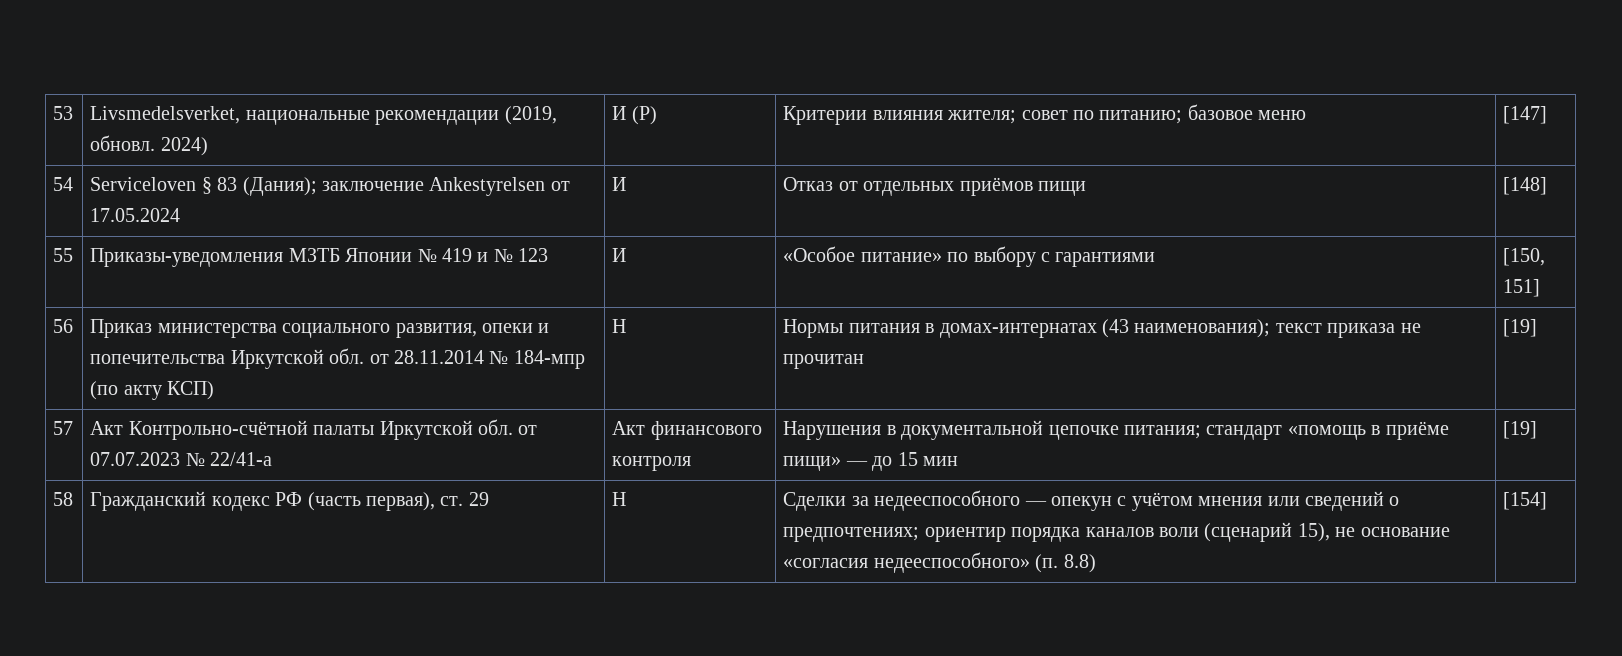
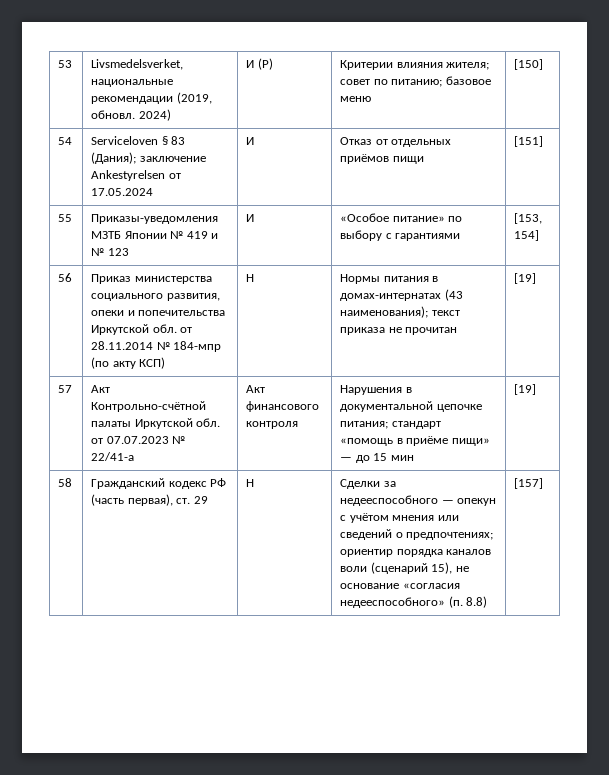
[1503,106,1548,124] [147] -> [514,59,544,70] [150]
[1503,177,1548,195] [148] -> [514,136,544,147] [151]
[1503,248,1546,266] [1503,279,1541,297] [150, 151] -> [514,213,543,224] [514,230,540,241] [153, 154]
[1503,492,1548,510] [154] -> [514,478,544,489] [157]

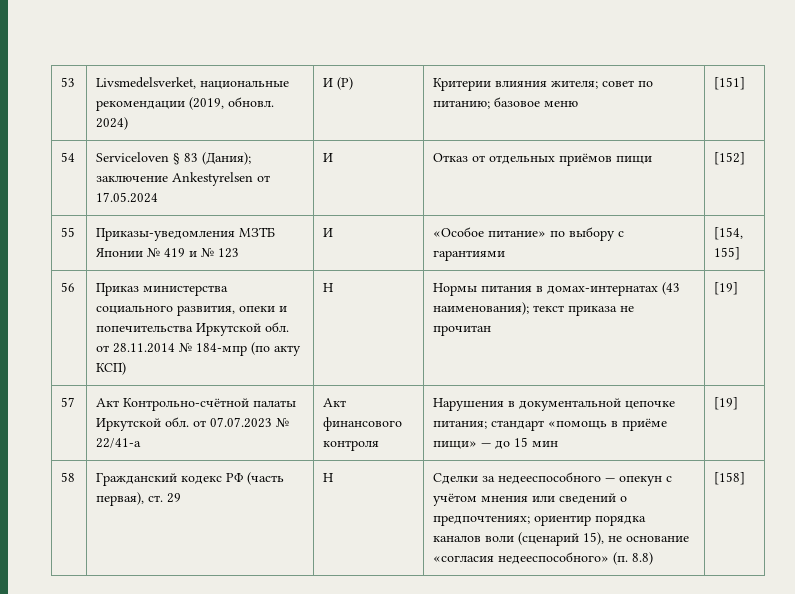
[514,59,544,70] [150] -> [714,77,746,90] [151]
[514,136,544,147] [151] -> [714,152,746,165] [152]
[514,213,543,224] [514,230,540,241] [153, 154] -> [714,227,744,240] [714,247,741,260] [154, 155]
[514,478,544,489] [157] -> [714,472,746,485] [158]

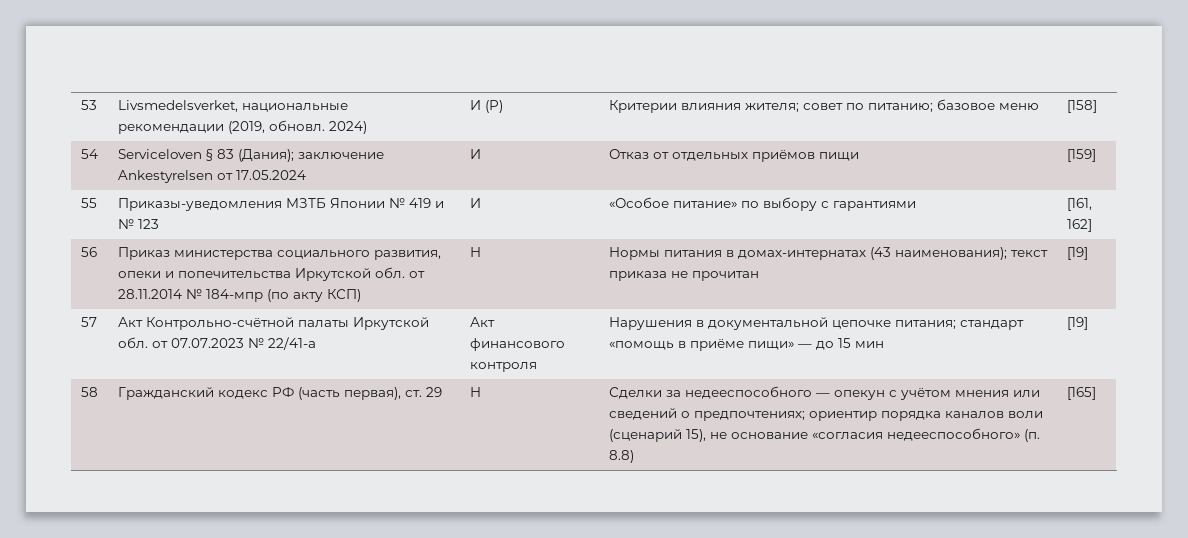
[714,77,746,90] [151] -> [1066,100,1097,113] [158]
[714,152,746,165] [152] -> [1066,149,1096,162] [159]
[714,227,744,240] [714,247,741,260] [154, 155] -> [1066,198,1092,211] [1066,219,1092,232] [161, 162]
[714,472,746,485] [158] -> [1066,387,1096,400] [165]

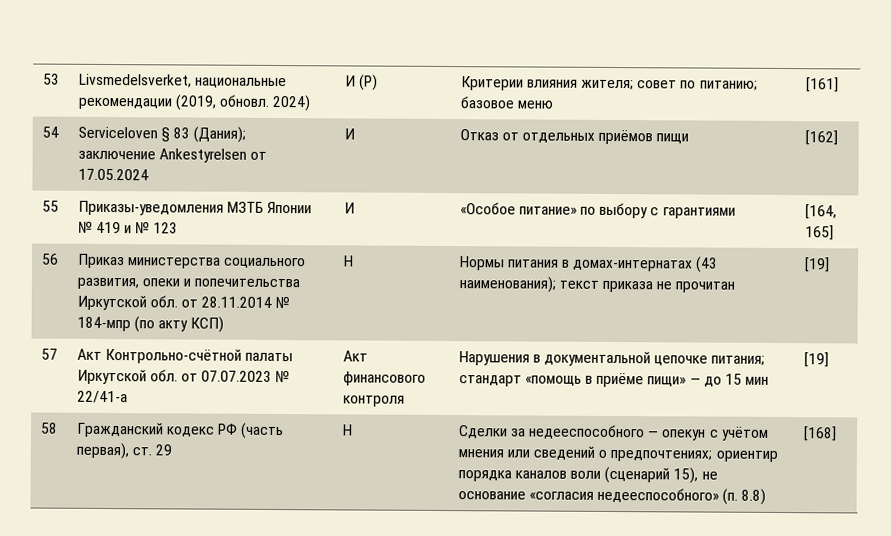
[1066,100,1097,113] [158] -> [805,77,839,93] [161]
[1066,149,1096,162] [159] -> [804,130,838,146] [162]
[1066,198,1092,211] [1066,219,1092,232] [161, 162] -> [804,204,837,220] [804,225,834,241] [164, 165]
[1066,387,1096,400] [165] -> [802,426,837,442] [168]

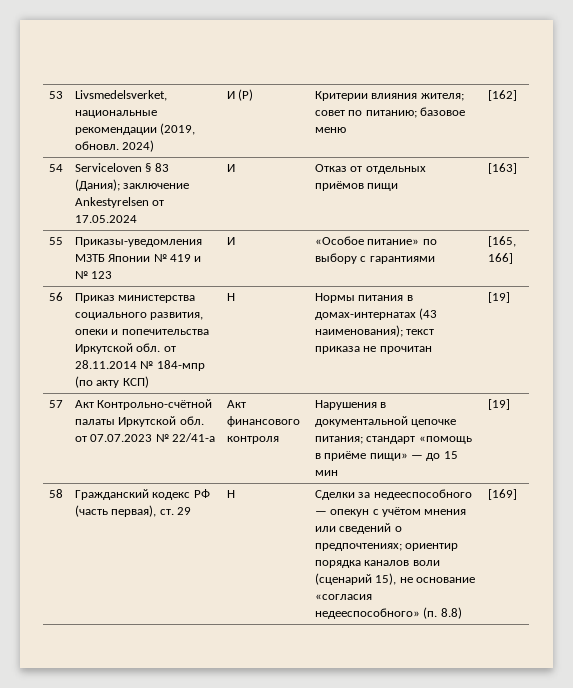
[805,77,839,93] [161] -> [487,90,517,101] [162]
[804,130,838,146] [162] -> [487,163,517,174] [163]
[804,204,837,220] [804,225,834,241] [164, 165] -> [487,236,516,247] [487,253,513,264] [165, 166]
[802,426,837,442] [168] -> [487,489,517,500] [169]

